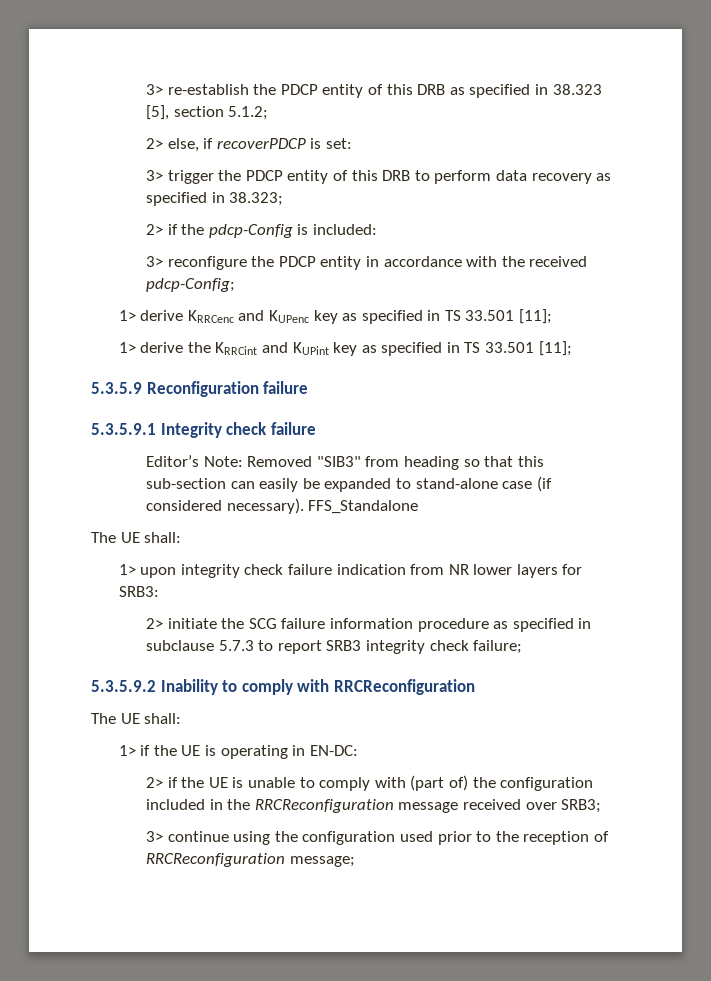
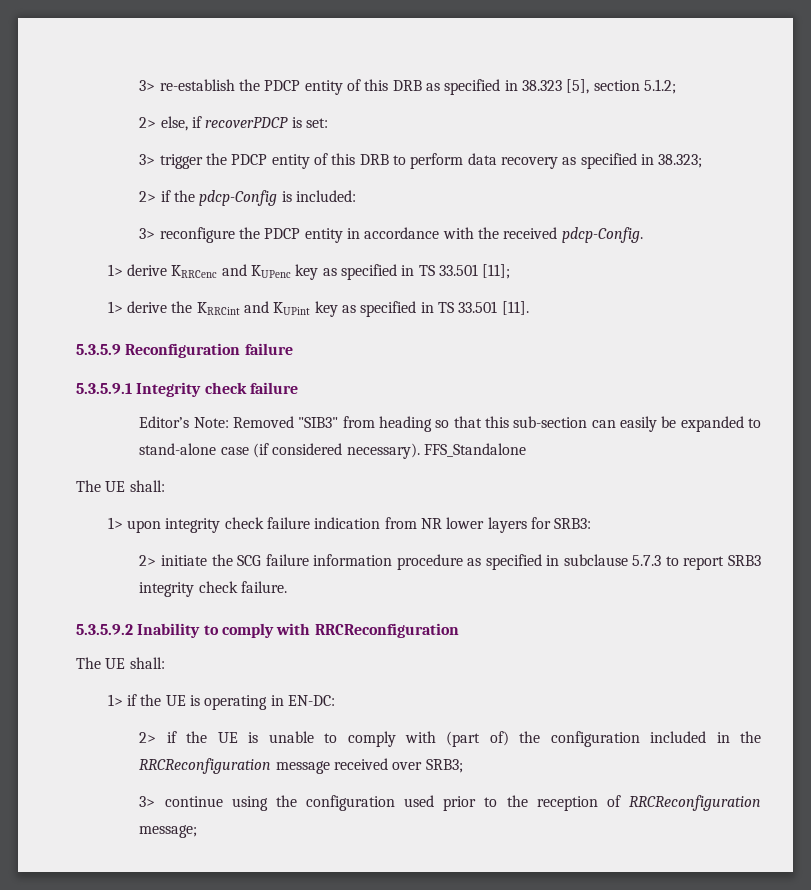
[146,278,236,292] pdcp-Config; -> [561,227,643,243] pdcp-Config.
[538,341,572,356] [11]; -> [501,301,529,315] [11].
[473,640,523,654] failure; -> [241,581,288,593] failure.

